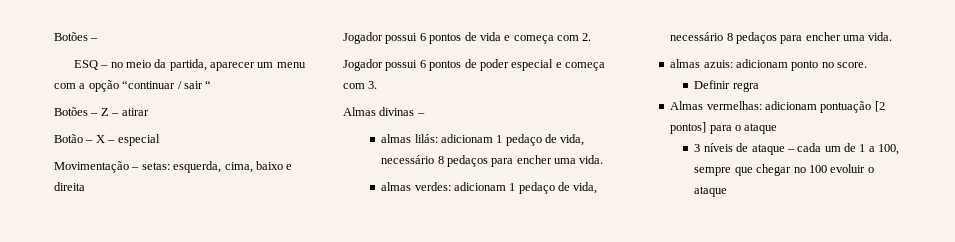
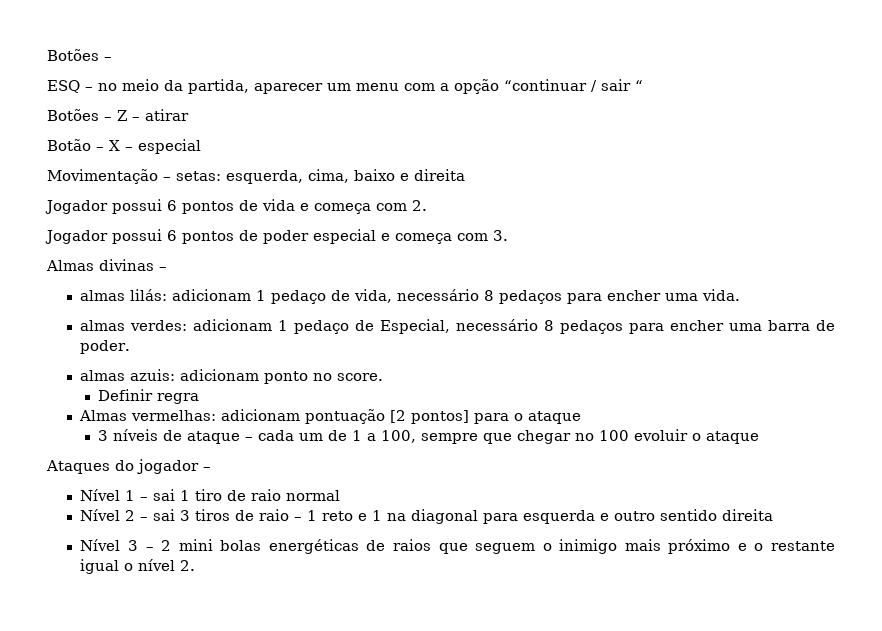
[573,182,598,194] [670,32,893,44] vida, necessário 8 pedaços para encher uma vida. -> [380,319,835,334] [80,340,131,354] Especial, necessário 8 pedaços para encher uma barra de poder.
(728, 191) none -> [46,459,211,474] [80,489,341,501] [80,509,774,524] [80,539,835,554] [80,559,196,574] // Ataques do jogador – // Nível 1 – sai 1 tiro de raio normal // Nível 2 – sai 3 tiros de raio – 1 reto e 1 na diagonal para esquerda e outro sentido direita // Nível 3 – 2 mini bolas energéticas de raios que seguem o inimigo mais próximo e o restante igual o nível 2.

